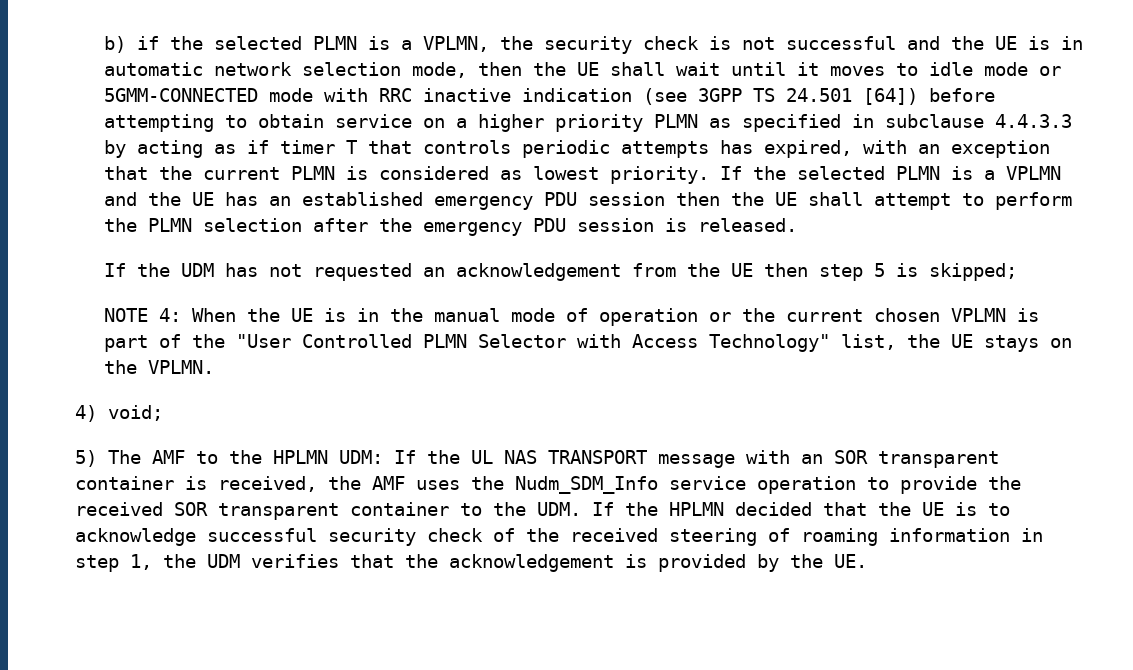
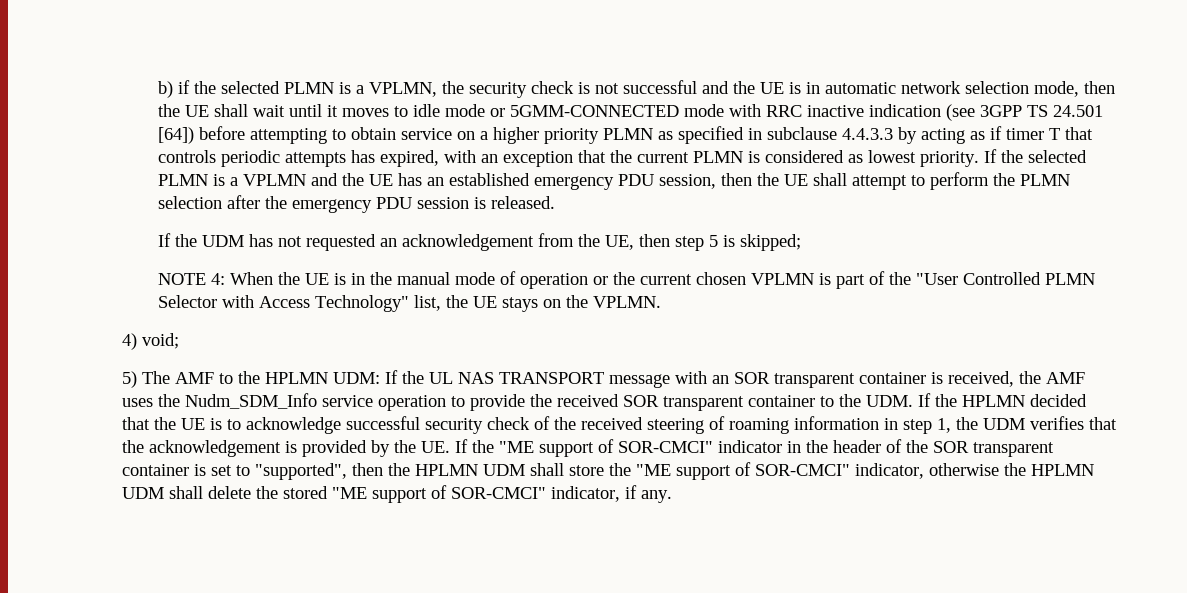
[587,192,665,206] session -> [658,174,716,189] session,
[730,263,753,277] UE -> [604,235,634,250] UE,
(867, 561) none -> [454,439,1054,457] [121,462,1094,480] [121,485,672,503] If the "ME support of SOR-CMCI" indicator in the header of the SOR transparent container is set to "supported", then the HPLMN UDM shall store the "ME support of SOR-CMCI" indicator, otherwise the HPLMN UDM shall delete the stored "ME support of SOR-CMCI" indicator, if any.

